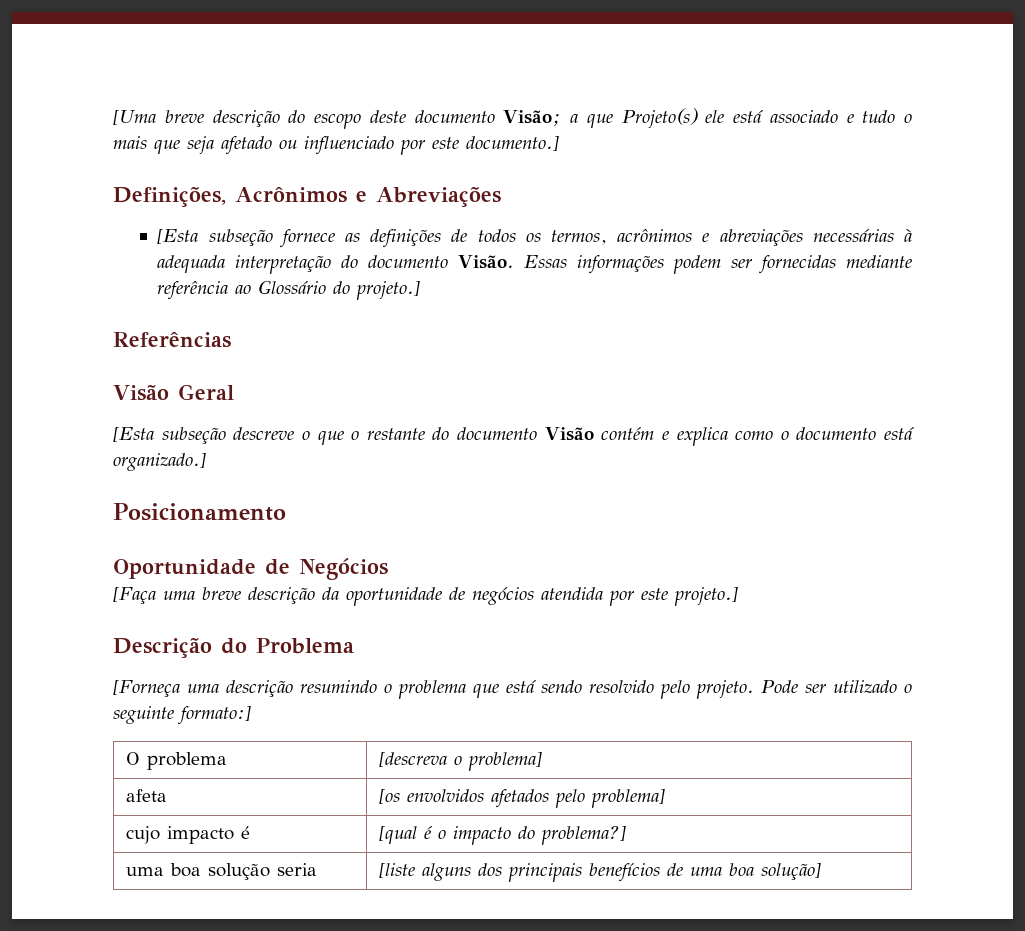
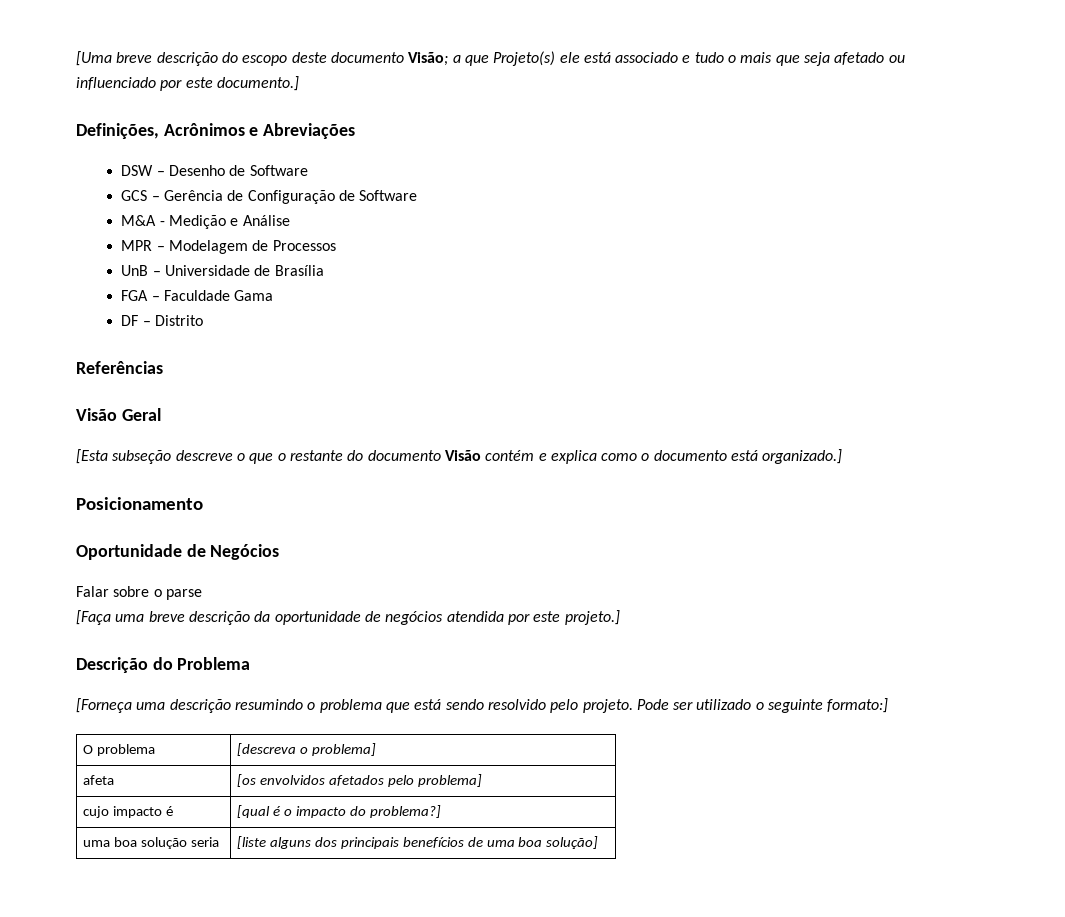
[157,228,912,248] [157,255,912,274] [157,280,421,300] [Esta subseção fornece as definições de todos os termos, acrônimos e abreviações necessárias à adequada interpretação do documento Visão. Essas informações podem ser fornecidas mediante referência ao Glossário do projeto.] -> [121,165,308,176] [121,190,418,204] [121,215,290,229] [121,240,336,254] [121,265,324,276] [121,290,274,301] [121,315,203,326] DSW – Desenho de Software // GCS – Gerência de Configuração de Software // M&A - Medição e Análise // MPR – Modelagem de Processos // UnB – Universidade de Brasília // FGA – Faculdade Gama // DF – Distrito
(388, 569) none -> [76,586,202,600] // Falar sobre o parse

